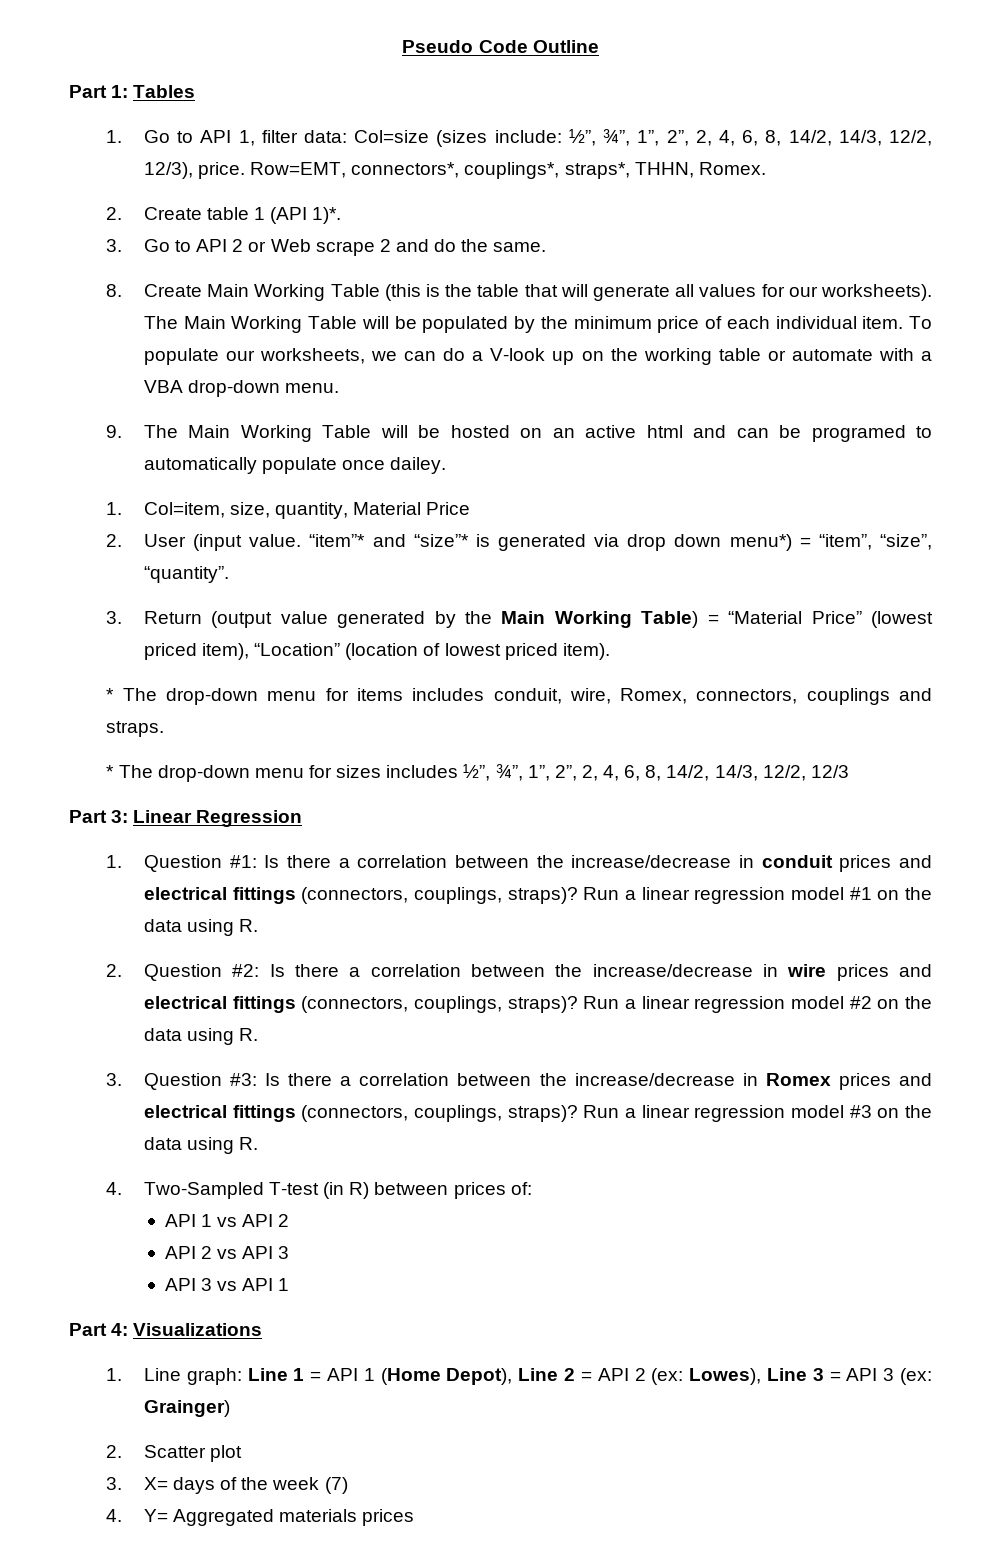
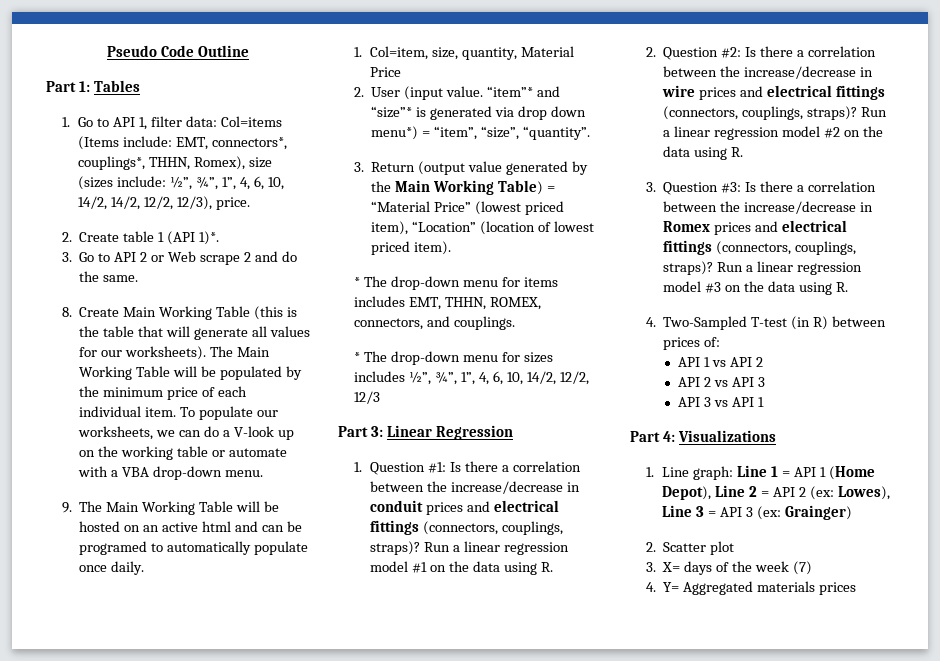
[354,130,430,143] Col=size -> [220,116,282,127] [78,136,288,150] [78,156,273,170] Col=items (Items include: EMT, connectors*, couplings*, THHN, Romex), size
[666,130,933,146] [143,162,766,179] 2”, 2, 4, 6, 8, 14/2, 14/3, 12/2, 12/3), price. Row=EMT, connectors*, couplings*, straps*, THHN, Romex. -> [239,176,284,190] [78,196,251,210] 4, 6, 10, 14/2, 14/2, 12/2, 12/3), price.
[390,457,447,474] dailey. -> [111,561,145,575] daily.
[493,688,933,705] [106,721,165,737] conduit, wire, Romex, connectors, couplings and straps. -> [409,297,541,310] [354,316,516,330] EMT, THHN, ROMEX, connectors, and couplings.
[554,765,758,781] 2”, 2, 4, 6, 8, 14/2, 14/3, -> [478,371,556,385] 4, 6, 10, 14/2,

